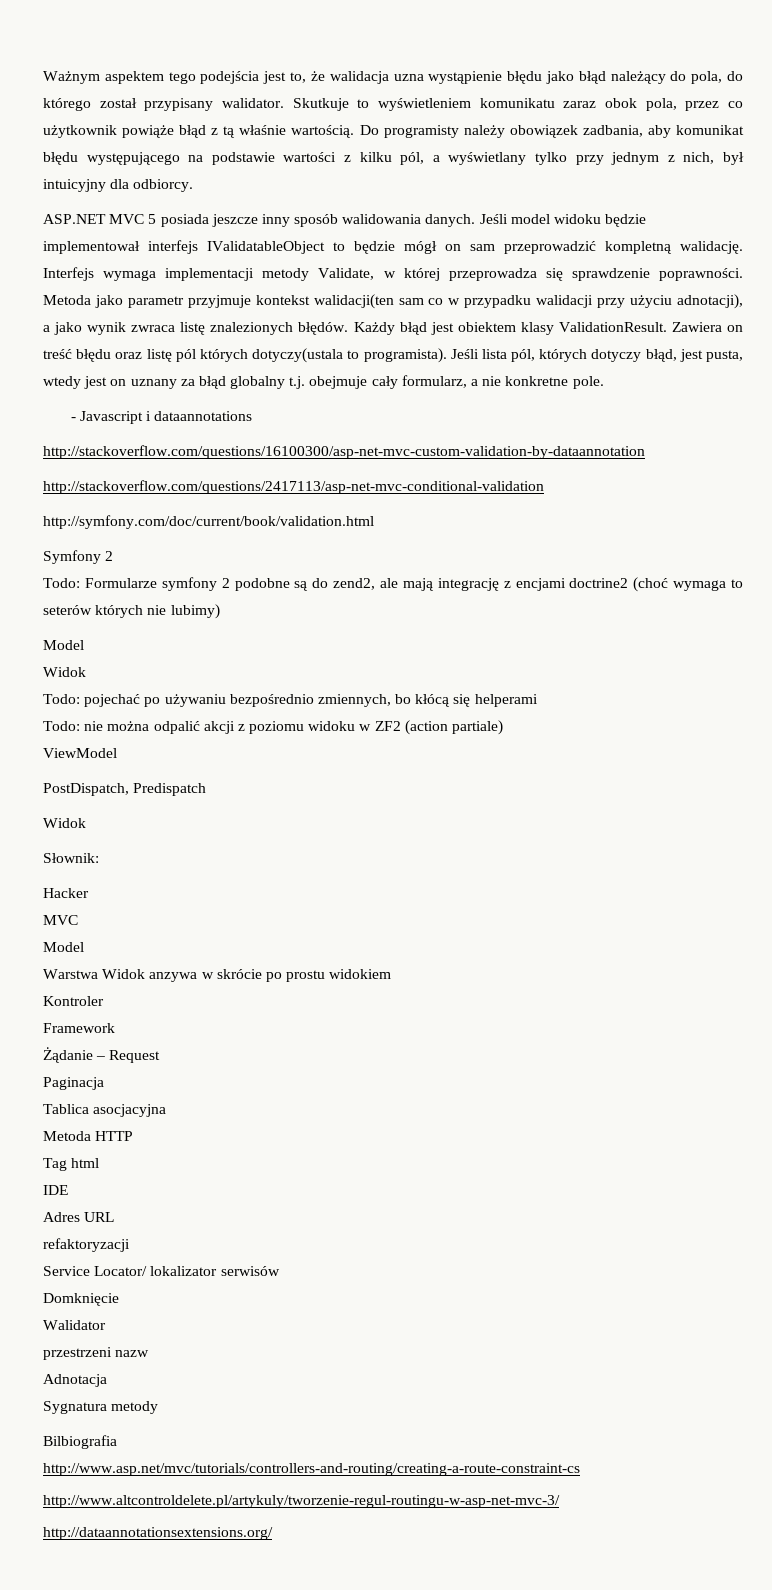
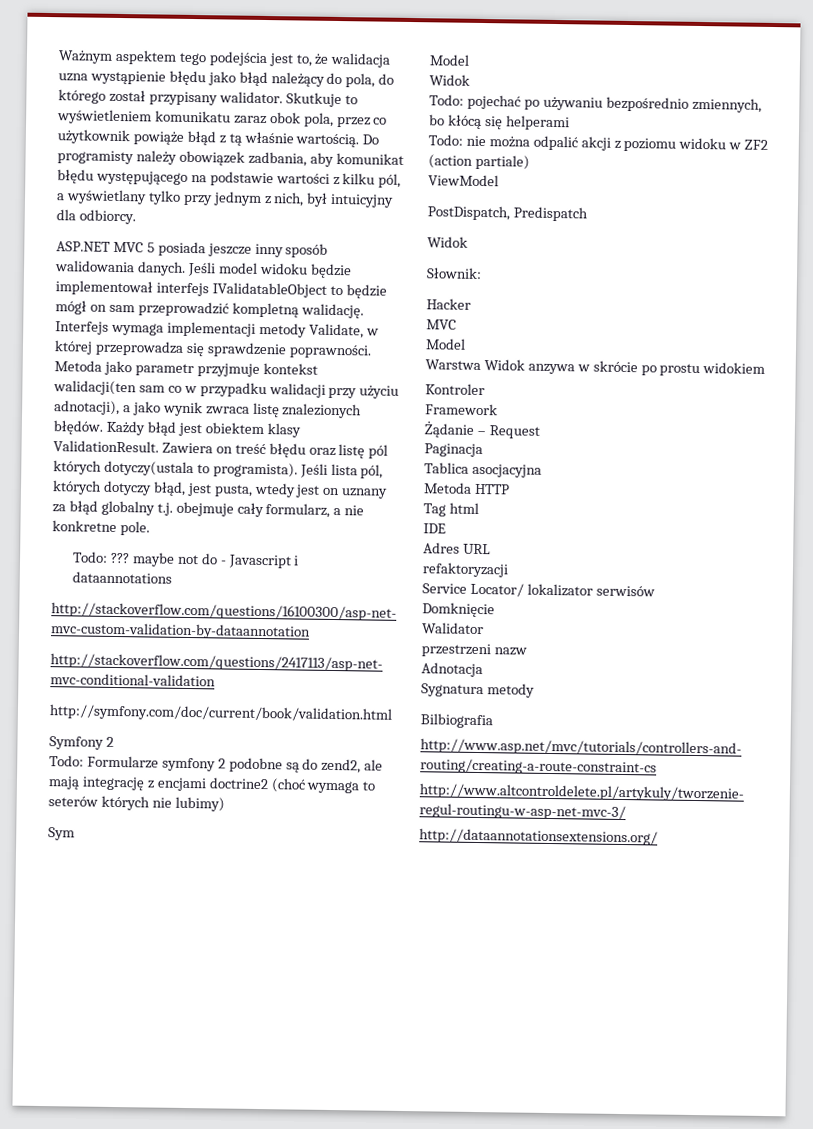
(604, 382) none -> [72,551,218,567] Todo: ??? maybe not do
(220, 611) none -> [48,827,75,841] // Sym

